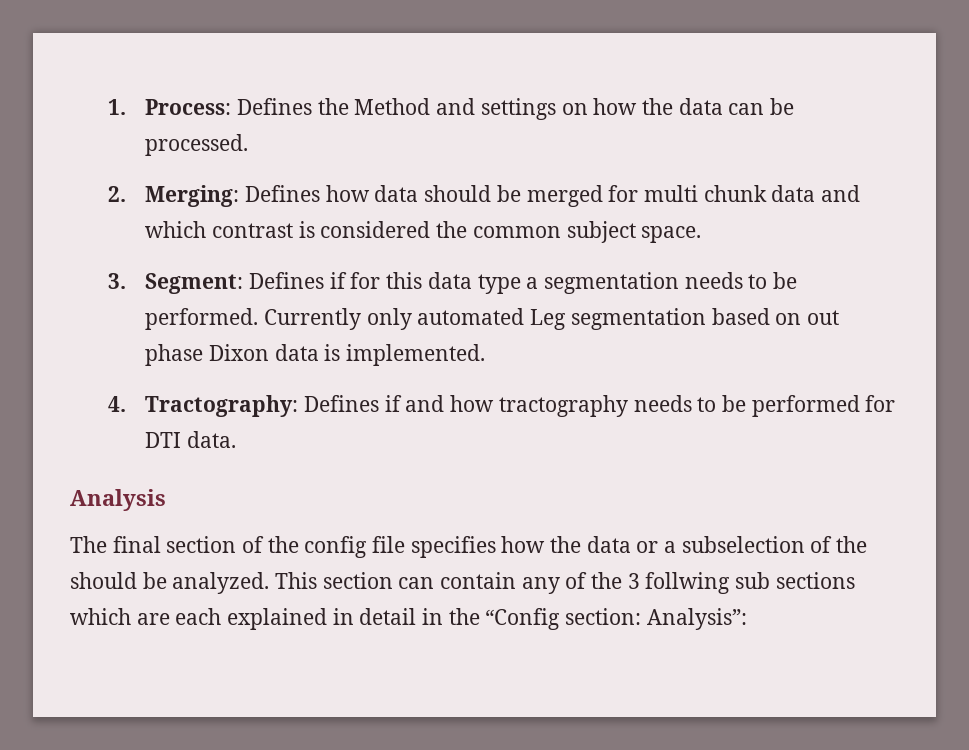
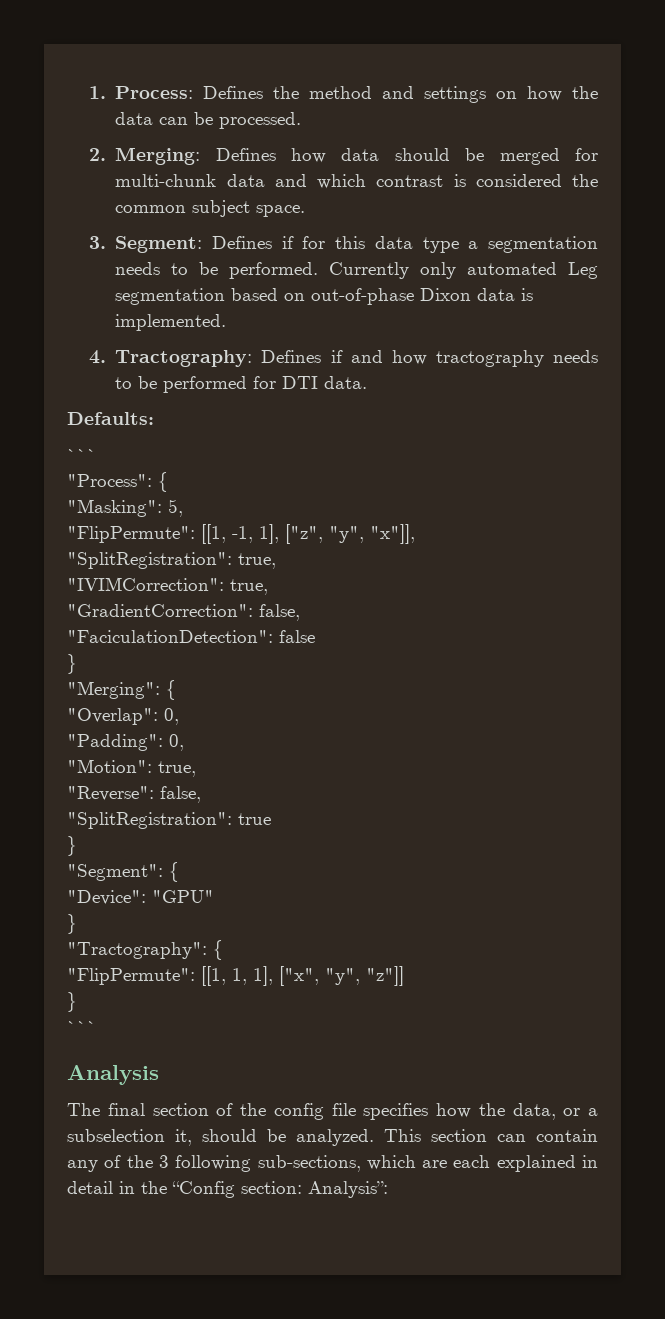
[354,98,431,115] Method -> [309,86,373,99] method
[643,185,767,202] multi chunk -> [115,174,217,187] multi-chunk
[806,310,839,325] [145,344,204,366] out phase -> [311,288,415,305] out-of-phase
(237, 439) none -> [67,412,154,425] [67,449,97,461] [67,472,168,492] [67,499,183,517] [67,524,415,544] [67,552,276,569] [67,577,268,595] [67,604,300,621] [67,630,315,643] [67,654,77,674] [67,680,176,700] [67,708,179,725] [67,734,184,751] [67,759,196,777] [67,786,201,803] [67,812,271,829] [67,836,77,856] [67,862,179,882] [67,890,214,905] [67,914,77,934] [67,940,223,960] [67,966,404,986] [67,992,77,1012] [67,1021,97,1033] // Defaults: // ``` // "Process": { // "Masking": 5, // "FlipPermute": [[1, -1, 1], ["z", "y", "x"]], // "SplitRegistration": true, // "IVIMCorrection": true, // "GradientCorrection": false, // "FaciculationDetection": false // } // "Merging": { // "Overlap": 0, // "Padding": 0, // "Motion": true, // "Reverse": false, // "SplitRegistration": true // } // "Segment": { // "Device": "GPU" // } // "Tractography": { // "FlipPermute": [[1, 1, 1], ["x", "y", "z"]] // } // ```
[586,536,631,553] data -> [512,1103,556,1120] data,
[810,536,868,553] of the -> [175,1129,192,1146] it,
[645,572,855,594] follwing sub sections -> [175,1155,361,1172] following sub-sections,

